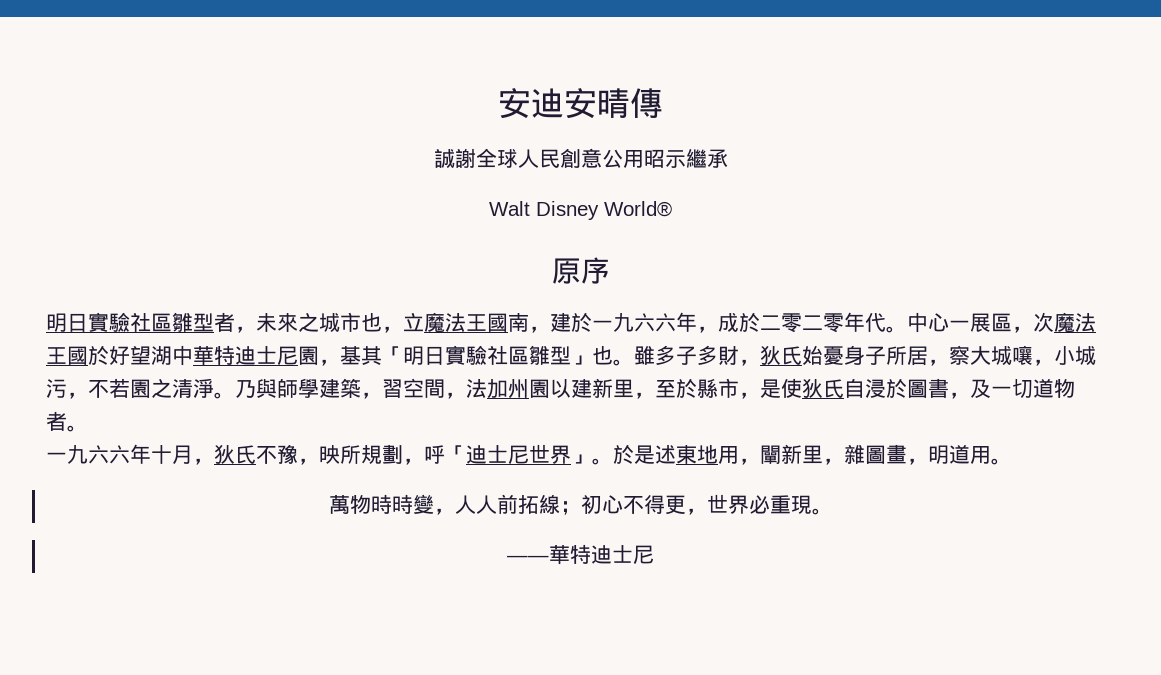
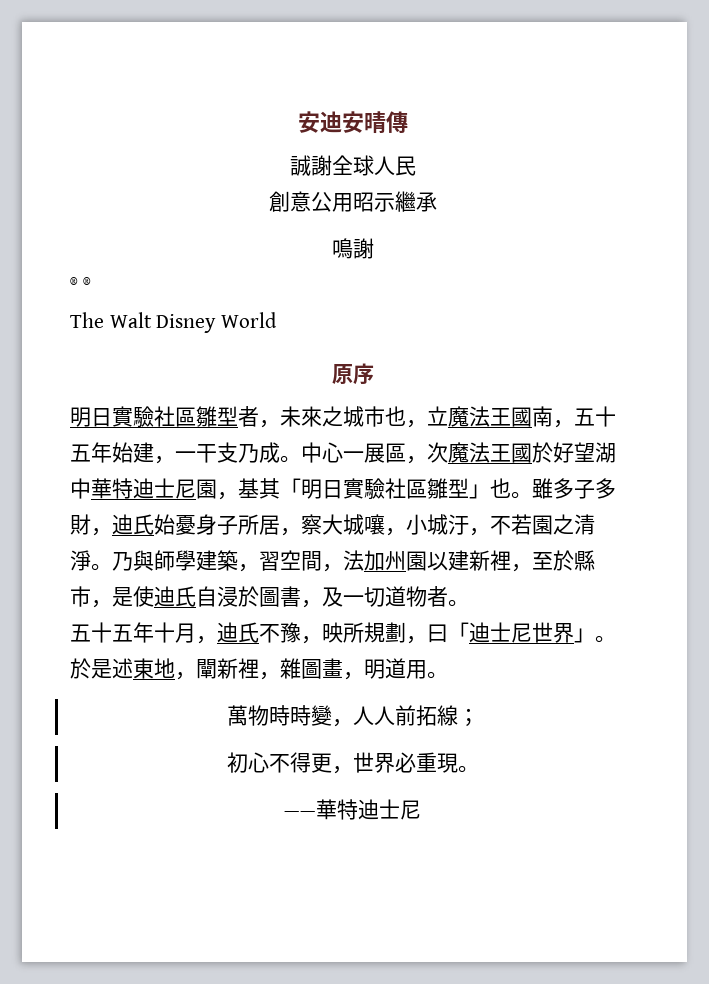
(560, 158) none -> (416, 166) //
(728, 158) none -> [331,238,374,259] [70,277,91,292] [70,312,104,328] 鳴謝 // ® ® // The
[604,201,672,217] World® -> [221,312,278,328] World
[550,312,886,333] 建於一九六六年，成於二零二零年代 -> [574,406,616,427] [70,442,280,464] 五十五年始建，一干支乃成
[760,345,781,365] 狄 -> [112,514,133,535] 迪
[46,379,67,398] 污 -> [448,514,469,535] 汙
[613,379,634,398] 里 -> [490,550,511,571] 裡
[802,378,823,398] 狄 -> [154,586,175,607] 迪
[46,445,130,464] 一九六六 -> [70,622,133,643] 五十五
[214,444,235,464] 狄 -> [217,622,238,643] 迪
[424,445,445,464] 呼 -> [427,624,448,643] 曰
[718,444,823,465] 用，闡新里 -> [175,658,259,680] ，闡新裡
(581, 508) none -> (479, 717) //

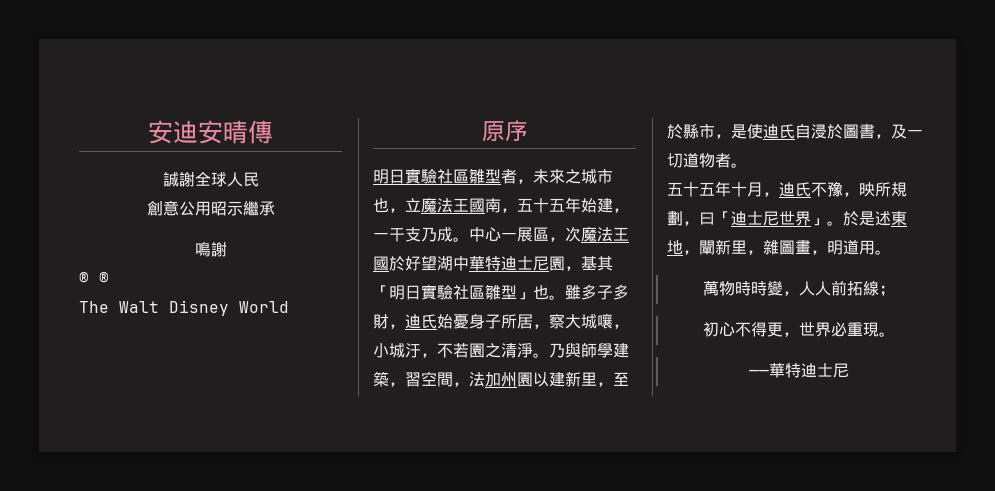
[490,550,511,571] 裡 -> [581,372,597,386] 里
[238,658,259,679] 裡 -> [731,240,747,254] 里

